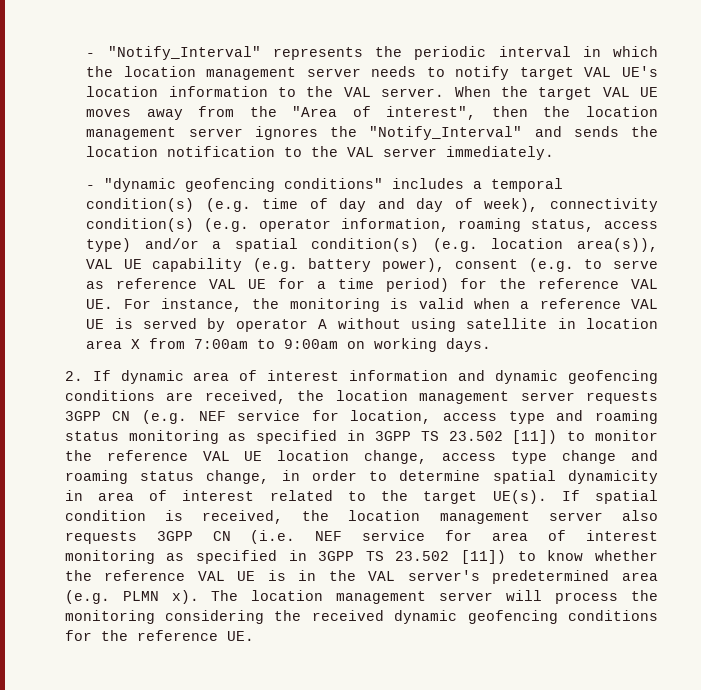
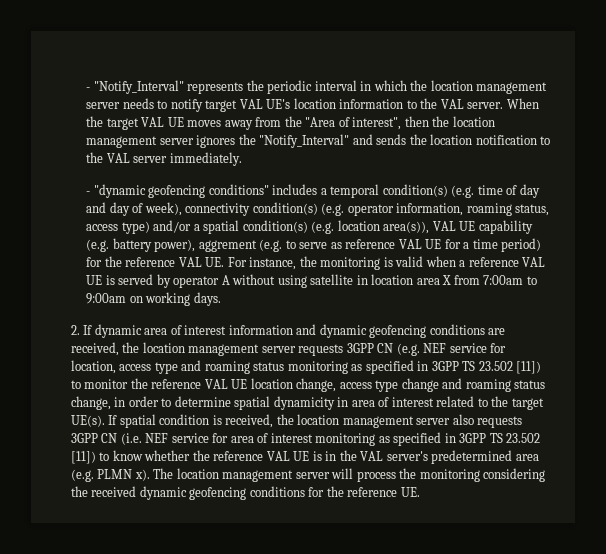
[455,259,519,269] consent -> [198,240,257,252] aggrement

